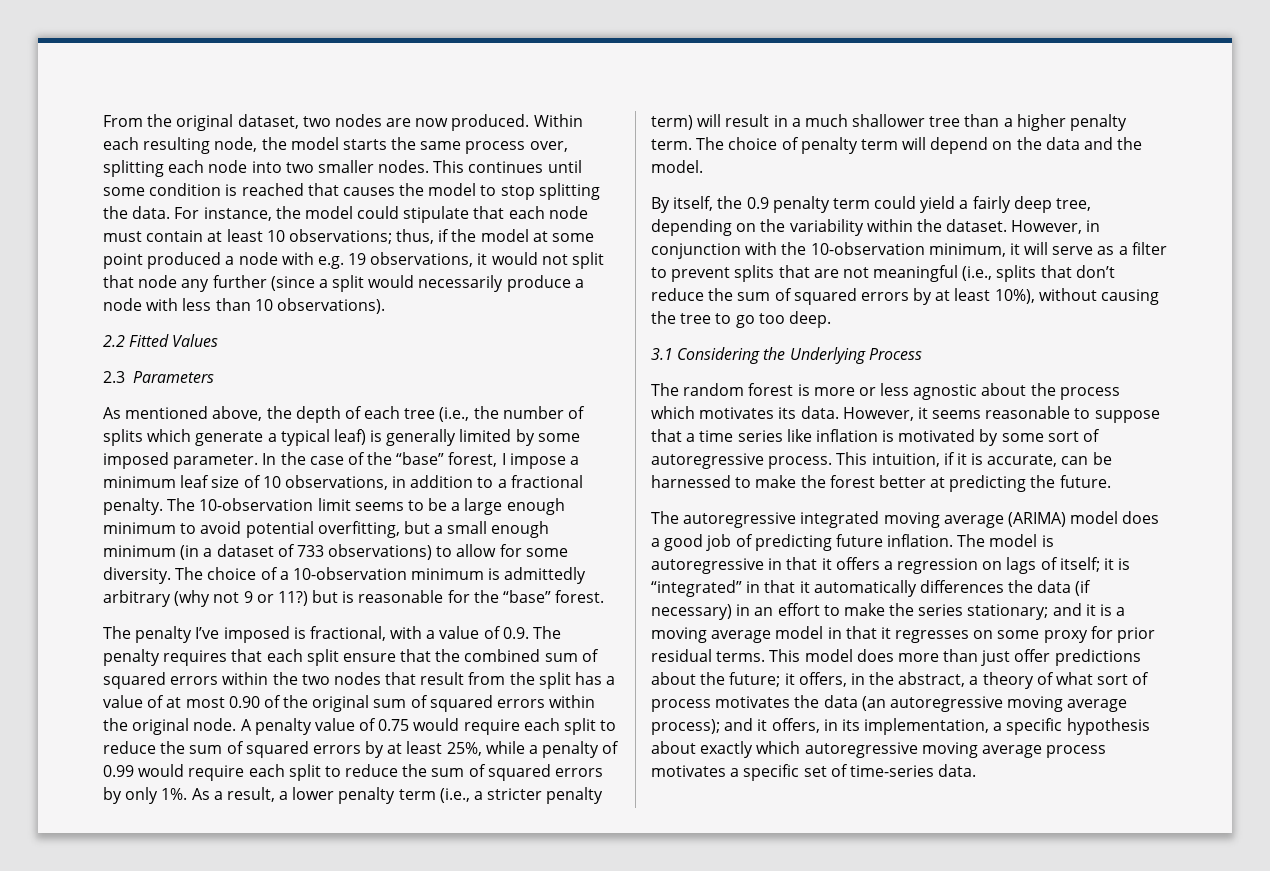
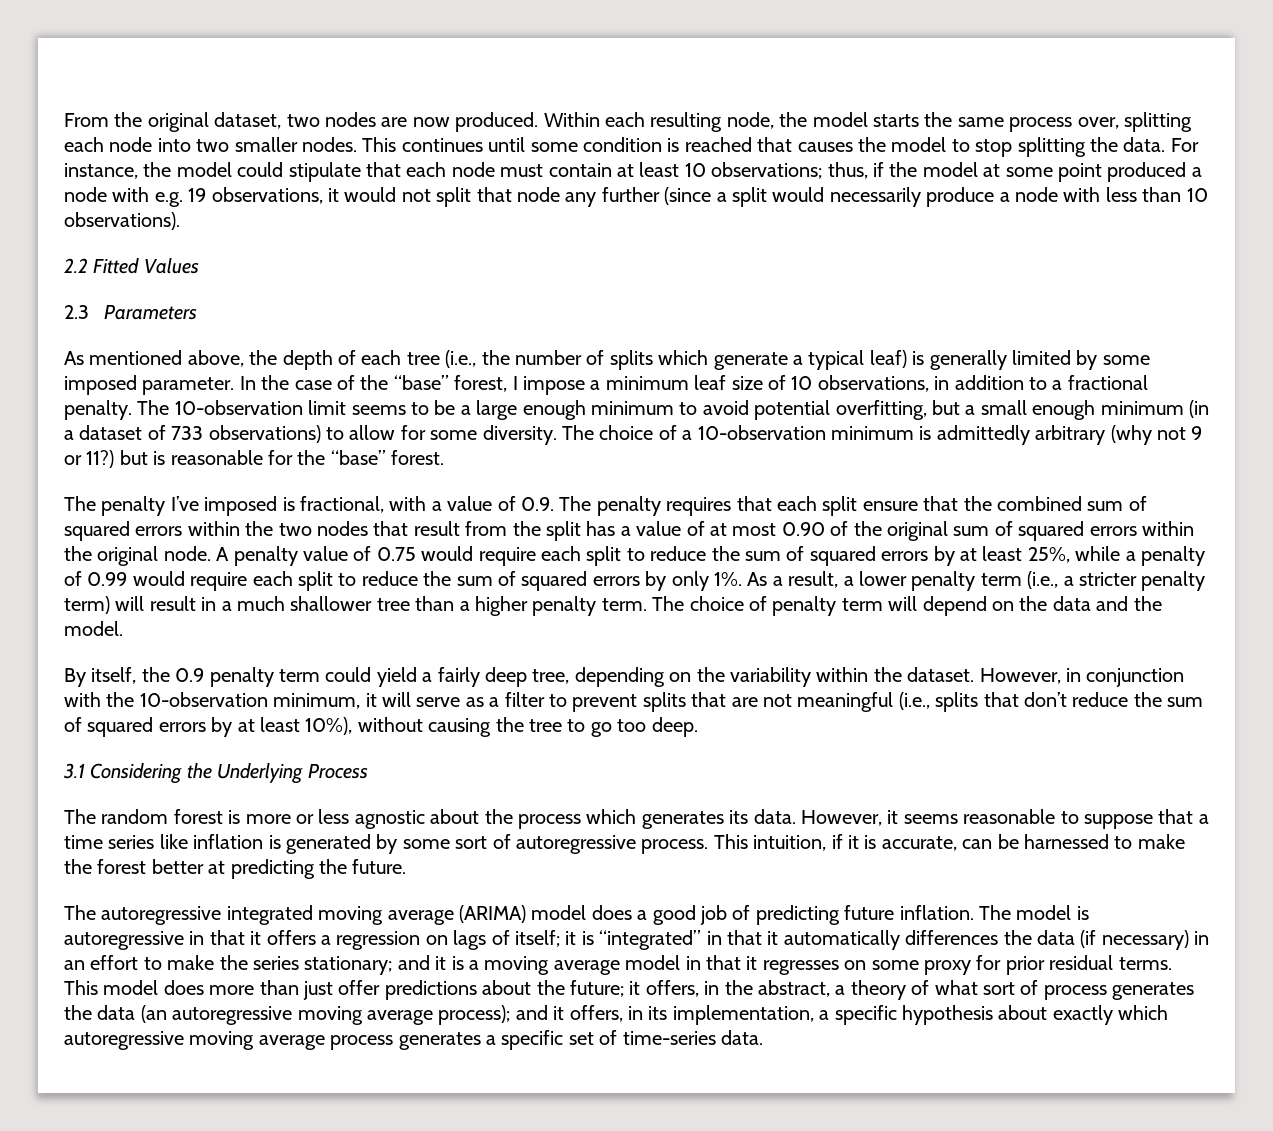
[699,407,775,419] motivates -> [641,811,724,829] generates
[898,429,976,442] motivated -> [286,834,371,854] generated
[715,696,791,708] motivates -> [1112,982,1195,1000] generates
[651,765,726,777] motivates -> [398,1032,481,1050] generates

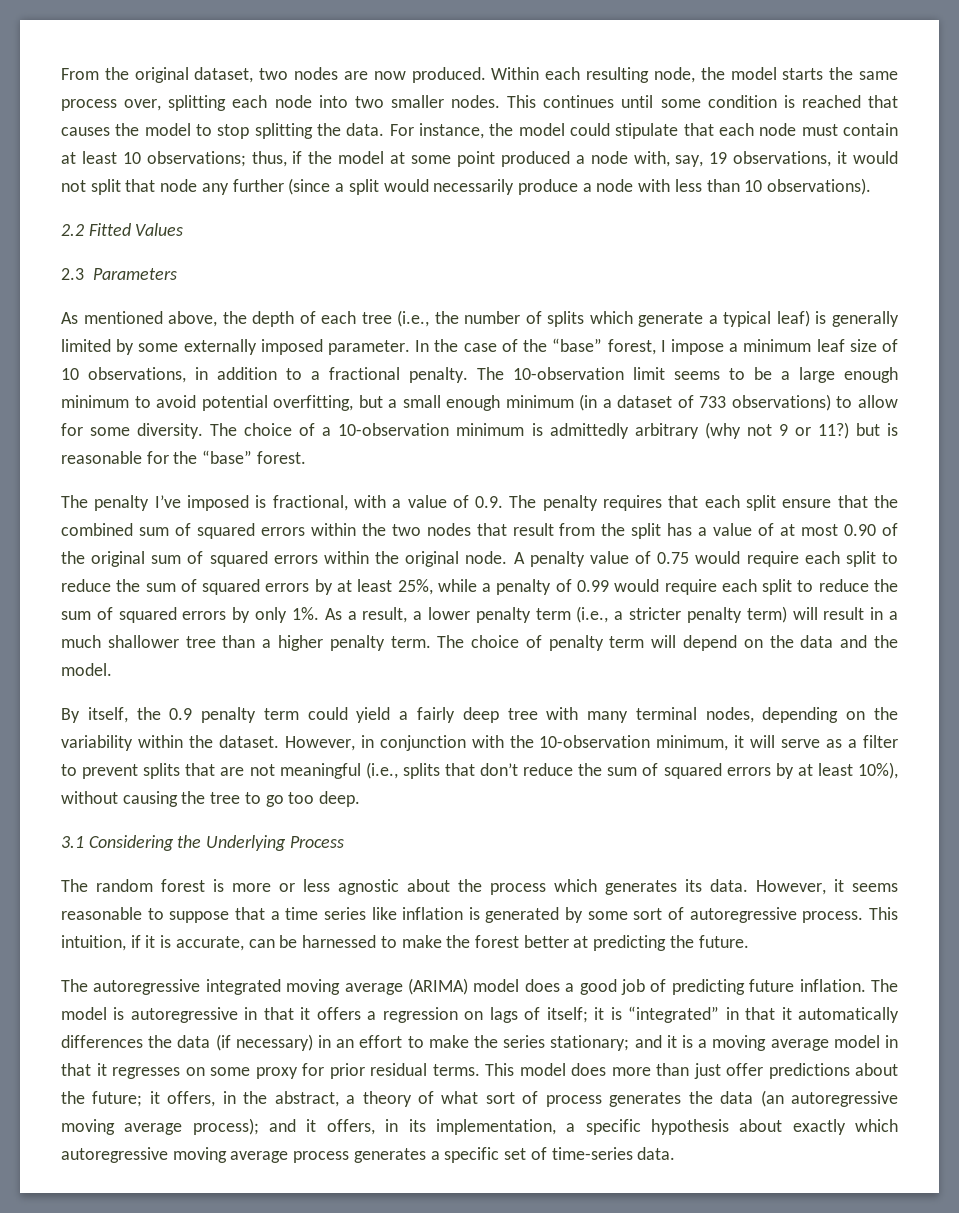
[112,187,183,207] with e.g. -> [633,151,704,167] with, say,
(1150, 360) none -> [183,339,257,355] externally
[532,669,570,684] tree, -> [507,707,754,723] tree with many terminal nodes,

